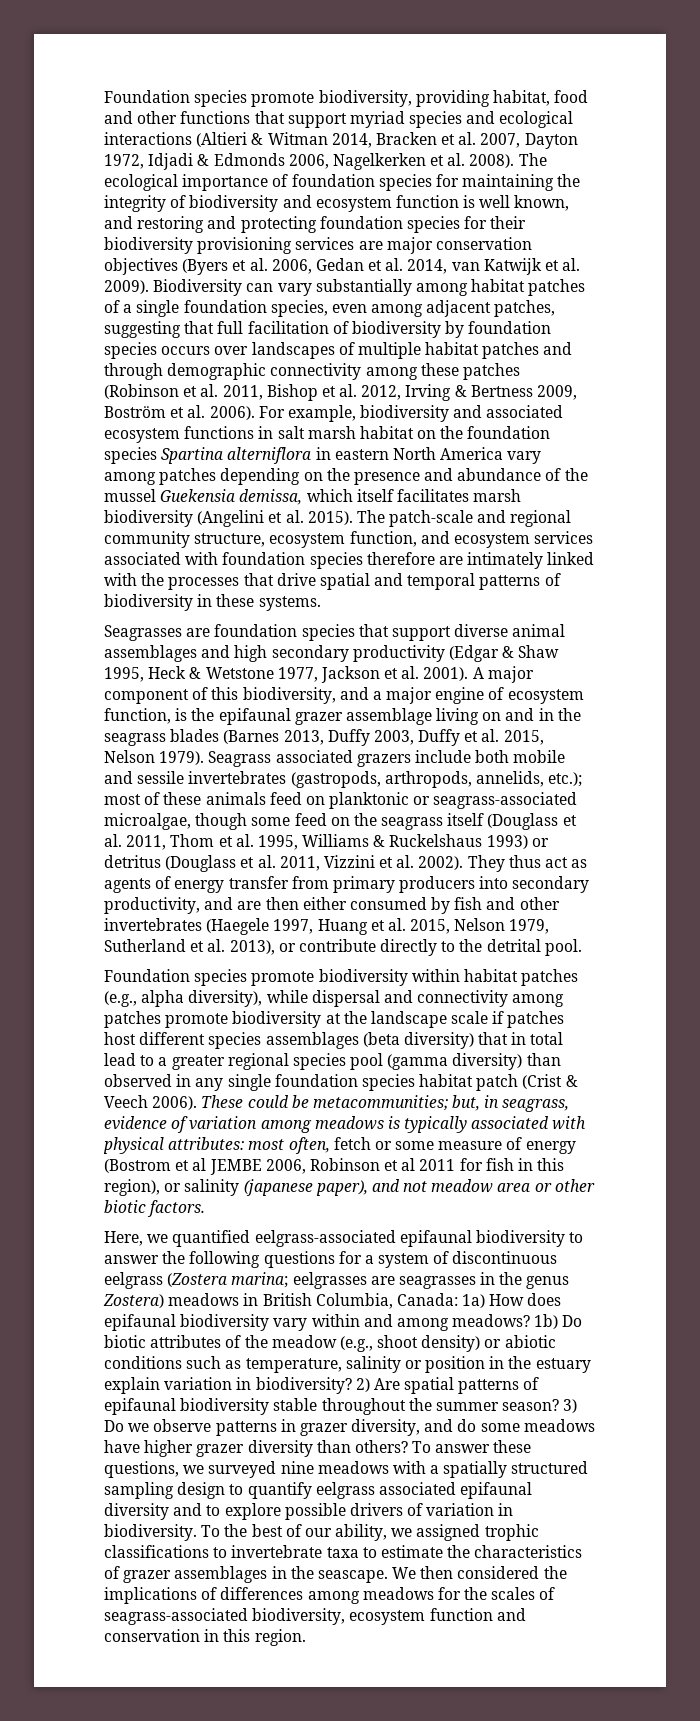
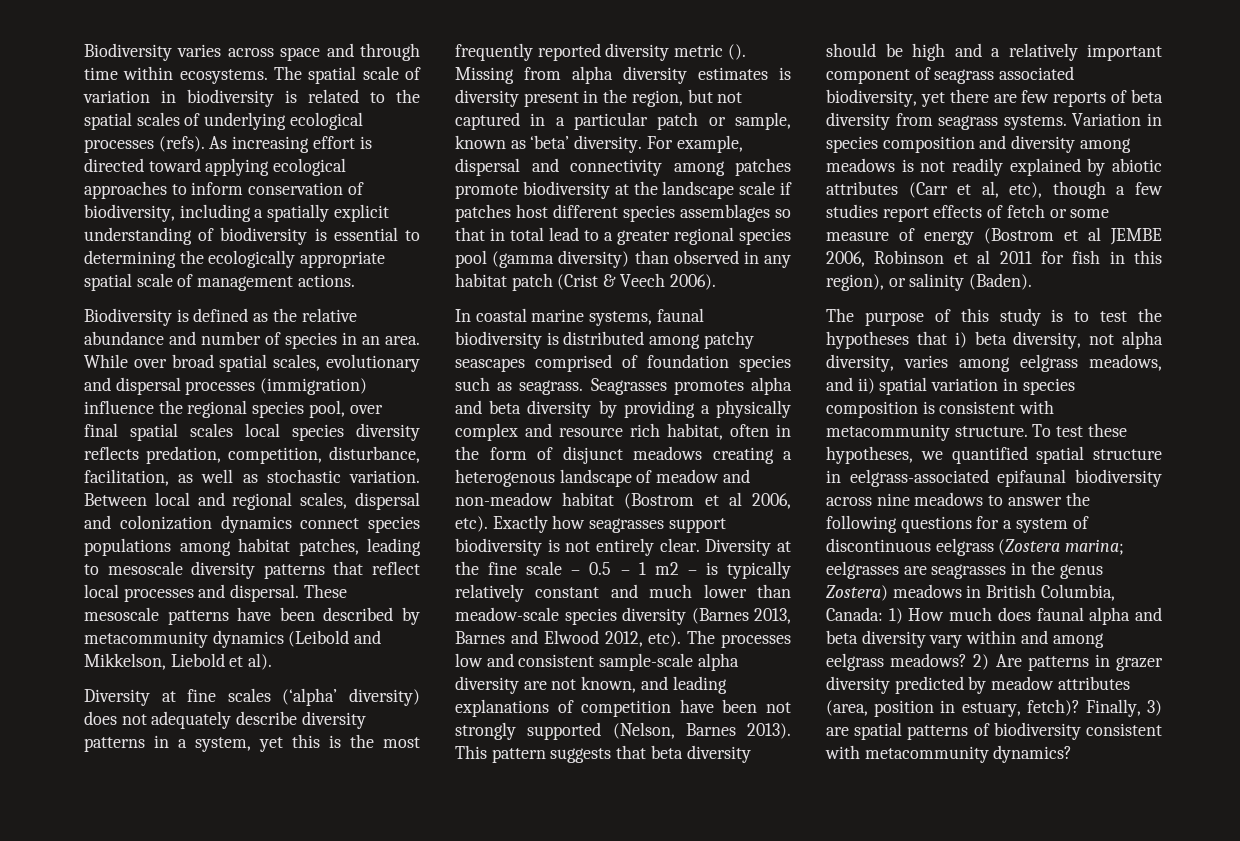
[104,90,589,107] [104,111,574,128] [104,132,578,149] [104,153,547,170] [104,174,581,191] [104,195,570,212] [104,216,527,233] [104,237,532,254] [104,258,581,275] [104,279,586,296] [104,300,556,317] [104,321,552,338] [104,342,573,359] [104,363,520,380] [104,384,578,401] [104,405,564,422] [104,426,551,443] [104,447,542,464] [104,468,588,485] [104,489,522,505] [104,510,572,527] [104,531,594,548] [104,552,595,569] [104,573,561,590] [104,594,321,611] [104,624,566,641] [104,645,560,662] [104,666,534,683] [104,687,584,704] [104,708,581,725] [104,729,544,746] [104,750,566,767] [104,771,583,788] [104,792,578,809] [104,813,577,830] [104,834,549,850] [104,855,588,872] [104,876,590,893] [104,897,560,914] [104,918,550,935] [104,939,582,956] [104,969,579,986] [104,990,308,1007] Foundation species promote biodiversity, providing habitat, food and other functions that support myriad species and ecological interactions (Altieri & Witman 2014, Bracken et al. 2007, Dayton 1972, Idjadi & Edmonds 2006, Nagelkerken et al. 2008). The ecological importance of foundation species for maintaining the integrity of biodiversity and ecosystem function is well known, and restoring and protecting foundation species for their biodiversity provisioning services are major conservation objectives (Byers et al. 2006, Gedan et al. 2014, van Katwijk et al. 2009). Biodiversity can vary substantially among habitat patches of a single foundation species, even among adjacent patches, suggesting that full facilitation of biodiversity by foundation species occurs over landscapes of multiple habitat patches and through demographic connectivity among these patches (Robinson et al. 2011, Bishop et al. 2012, Irving & Bertness 2009, Boström et al. 2006). For example, biodiversity and associated ecosystem functions in salt marsh habitat on the foundation species Spartina alterniflora in eastern North America vary among patches depending on the presence and abundance of the mussel Guekensia demissa, which itself facilitates marsh biodiversity (Angelini et al. 2015). The patch-scale and regional community structure, ecosystem function, and ecosystem services associated with foundation species therefore are intimately linked with the processes that drive spatial and temporal patterns of biodiversity in these systems. // Seagrasses are foundation species that support diverse animal assemblages and high secondary productivity (Edgar & Shaw 1995, Heck & Wetstone 1977, Jackson et al. 2001). A major component of this biodiversity, and a major engine of ecosystem function, is the epifaunal grazer assemblage living on and in the seagrass blades (Barnes 2013, Duffy 2003, Duffy et al. 2015, Nelson 1979). Seagrass associated grazers include both mobile and sessile invertebrates (gastropods, arthropods, annelids, etc.); most of these animals feed on planktonic or seagrass-associated microalgae, though some feed on the seagrass itself (Douglass et al. 2011, Thom et al. 1995, Williams & Ruckelshaus 1993) or detritus (Douglass et al. 2011, Vizzini et al. 2002). They thus act as agents of energy transfer from primary producers into secondary productivity, and are then either consumed by fish and other invertebrates (Haegele 1997, Huang et al. 2015, Nelson 1979, Sutherland et al. 2013), or contribute directly to the detrital pool. // Foundation species promote biodiversity within habitat patches (e.g., alpha diversity), while -> [84,43,420,61] [84,66,421,84] [83,89,420,107] [84,112,363,130] [84,136,372,153] [84,158,347,176] [84,181,364,199] [84,204,389,222] [84,227,420,245] [84,250,386,268] [84,273,355,291] [84,308,357,326] [84,331,420,349] [84,354,420,372] [84,377,368,395] [84,400,383,418] [84,423,420,441] [84,446,421,464] [84,469,420,486] [84,492,421,510] [84,515,420,533] [84,538,421,556] [84,561,420,579] [84,584,347,602] [84,607,420,625] [84,630,382,648] [84,653,273,670] [84,688,420,706] [84,711,366,729] [84,734,420,752] [455,43,746,61] [455,66,791,84] [455,89,743,107] [455,112,791,130] [455,135,743,153] Biodiversity varies across space and through time within ecosystems. The spatial scale of variation in biodiversity is related to the spatial scales of underlying ecological processes (refs). As increasing effort is directed toward applying ecological approaches to inform conservation of biodiversity, including a spatially explicit understanding of biodiversity is essential to determining the ecologically appropriate spatial scale of management actions. // Biodiversity is defined as the relative abundance and number of species in an area. While over broad spatial scales, evolutionary and dispersal processes (immigration) influence the regional species pool, over final spatial scales local species diversity reflects predation, competition, disturbance, facilitation, as well as stochastic variation. Between local and regional scales, dispersal and colonization dynamics connect species populations among habitat patches, leading to mesoscale diversity patterns that reflect local processes and dispersal. These mesoscale patterns have been described by metacommunity dynamics (Leibold and Mikkelson, Liebold et al). // Diversity at fine scales (‘alpha’ diversity) does not adequately describe diversity patterns in a system, yet this is the most frequently reported diversity metric (). Missing from alpha diversity estimates is diversity present in the region, but not captured in a particular patch or sample, known as ‘beta’ diversity. For example,
[362,1032,474,1049] (beta diversity) -> [775,209,791,218] so
[227,1074,415,1091] single foundation species -> (792, 261) none
[201,1095,570,1112] [104,1116,587,1133] [103,1137,330,1154] These could be metacommunities; but, in seagrass, evidence of variation among meadows is typically associated with physical attributes: most often, -> [455,308,704,326] [455,331,754,349] [455,354,791,372] [455,377,792,395] [455,400,791,418] [455,423,791,441] [455,446,792,464] [455,469,750,487] [455,492,791,509] [455,515,726,533] [455,538,791,556] [455,561,791,579] [455,584,791,602] [455,607,791,625] [455,630,791,648] [455,653,739,671] [455,676,727,694] [455,699,791,717] [455,722,791,740] [455,745,751,763] [826,43,1162,61] [826,66,1075,84] [826,89,1163,107] [826,112,1162,130] [826,135,1131,153] [826,158,1162,176] [826,181,1163,199] [826,204,1004,222] // In coastal marine systems, faunal biodiversity is distributed among patchy seascapes comprised of foundation species such as seagrass. Seagrasses promotes alpha and beta diversity by providing a physically complex and resource rich habitat, often in the form of disjunct meadows creating a heterogenous landscape of meadow and non-meadow habitat (Bostrom et al 2006, etc). Exactly how seagrasses support biodiversity is not entirely clear. Diversity at the fine scale – 0.5 – 1 m2 – is typically relatively constant and much lower than meadow-scale species diversity (Barnes 2013, Barnes and Elwood 2012, etc). The processes low and consistent sample-scale alpha diversity are not known, and leading explanations of competition have been not strongly supported (Nelson, Barnes 2013). This pattern suggests that beta diversity should be high and a relatively important component of seagrass associated biodiversity, yet there are few reports of beta diversity from seagrass systems. Variation in species composition and diversity among meadows is not readily explained by abiotic attributes (Carr et al, etc), though a few studies report effects of
[243,1179,595,1196] [104,1200,206,1217] [104,1230,565,1247] (japanese paper), and not meadow area or other biotic factors. // Here, we quantified eelgrass-associated epifaunal biodiversity -> [969,273,1033,290] [826,308,1162,326] [826,331,1163,349] [826,354,1162,372] [826,377,1075,395] [826,400,1055,418] [826,423,1127,441] [826,446,1162,464] [826,469,1162,487] [826,492,984,506] (Baden). // The purpose of this study is to test the hypotheses that i) beta diversity, not alpha diversity, varies among eelgrass meadows, and ii) spatial variation in species composition is consistent with metacommunity structure. To test these hypotheses, we quantified spatial structure in eelgrass-associated epifaunal biodiversity across nine meadows
[462,1293,562,1308] [104,1314,583,1331] [104,1335,556,1352] [104,1356,591,1373] [104,1377,540,1394] [104,1398,578,1415] [104,1419,595,1436] [104,1440,532,1457] [104,1461,589,1478] [104,1482,533,1499] [104,1503,514,1520] [104,1524,539,1541] [104,1545,583,1558] [104,1566,567,1583] [104,1587,556,1604] [104,1608,526,1625] [104,1629,306,1646] 1a) How does epifaunal biodiversity vary within and among meadows? 1b) Do biotic attributes of the meadow (e.g., shoot density) or abiotic conditions such as temperature, salinity or position in the estuary explain variation in biodiversity? 2) Are spatial patterns of epifaunal biodiversity stable throughout the summer season? 3) Do we observe patterns in grazer diversity, and do some meadows have higher grazer diversity than others? To answer these questions, we surveyed nine meadows with a spatially structured sampling design to quantify eelgrass associated epifaunal diversity and to explore possible drivers of variation in biodiversity. To the best of our ability, we assigned trophic classifications to invertebrate taxa to estimate the characteristics of grazer assemblages in the seascape. We then considered the implications of differences among meadows for the scales of seagrass-associated biodiversity, ecosystem function and conservation in this region. -> [888,607,1162,625] [826,630,1104,648] [826,653,1163,671] [826,676,1130,694] [826,699,1162,717] [826,722,1162,740] [825,745,1073,763] 1) How much does faunal alpha and beta diversity vary within and among eelgrass meadows? 2) Are patterns in grazer diversity predicted by meadow attributes (area, position in estuary, fetch)? Finally, 3) are spatial patterns of biodiversity consistent with metacommunity dynamics?

